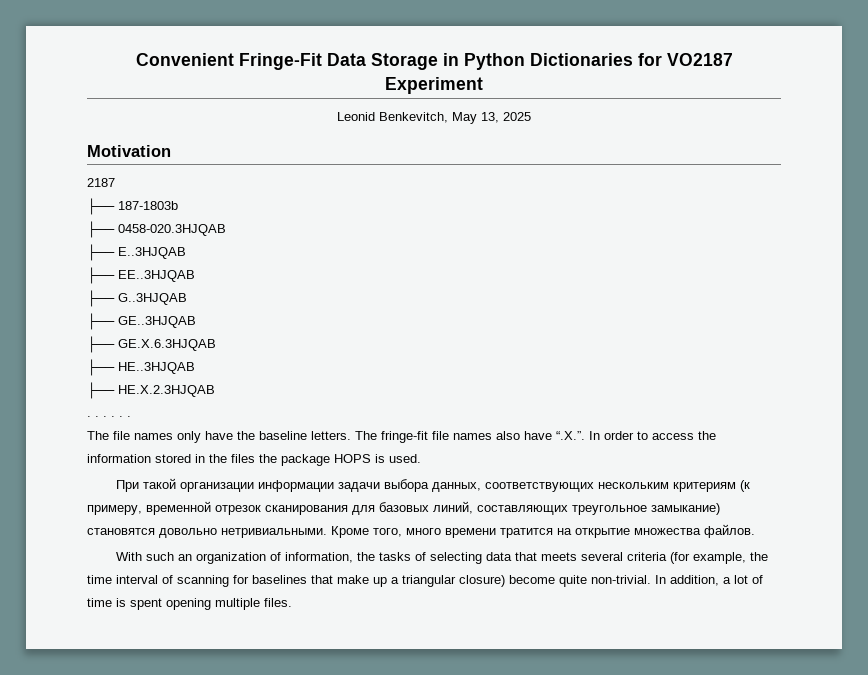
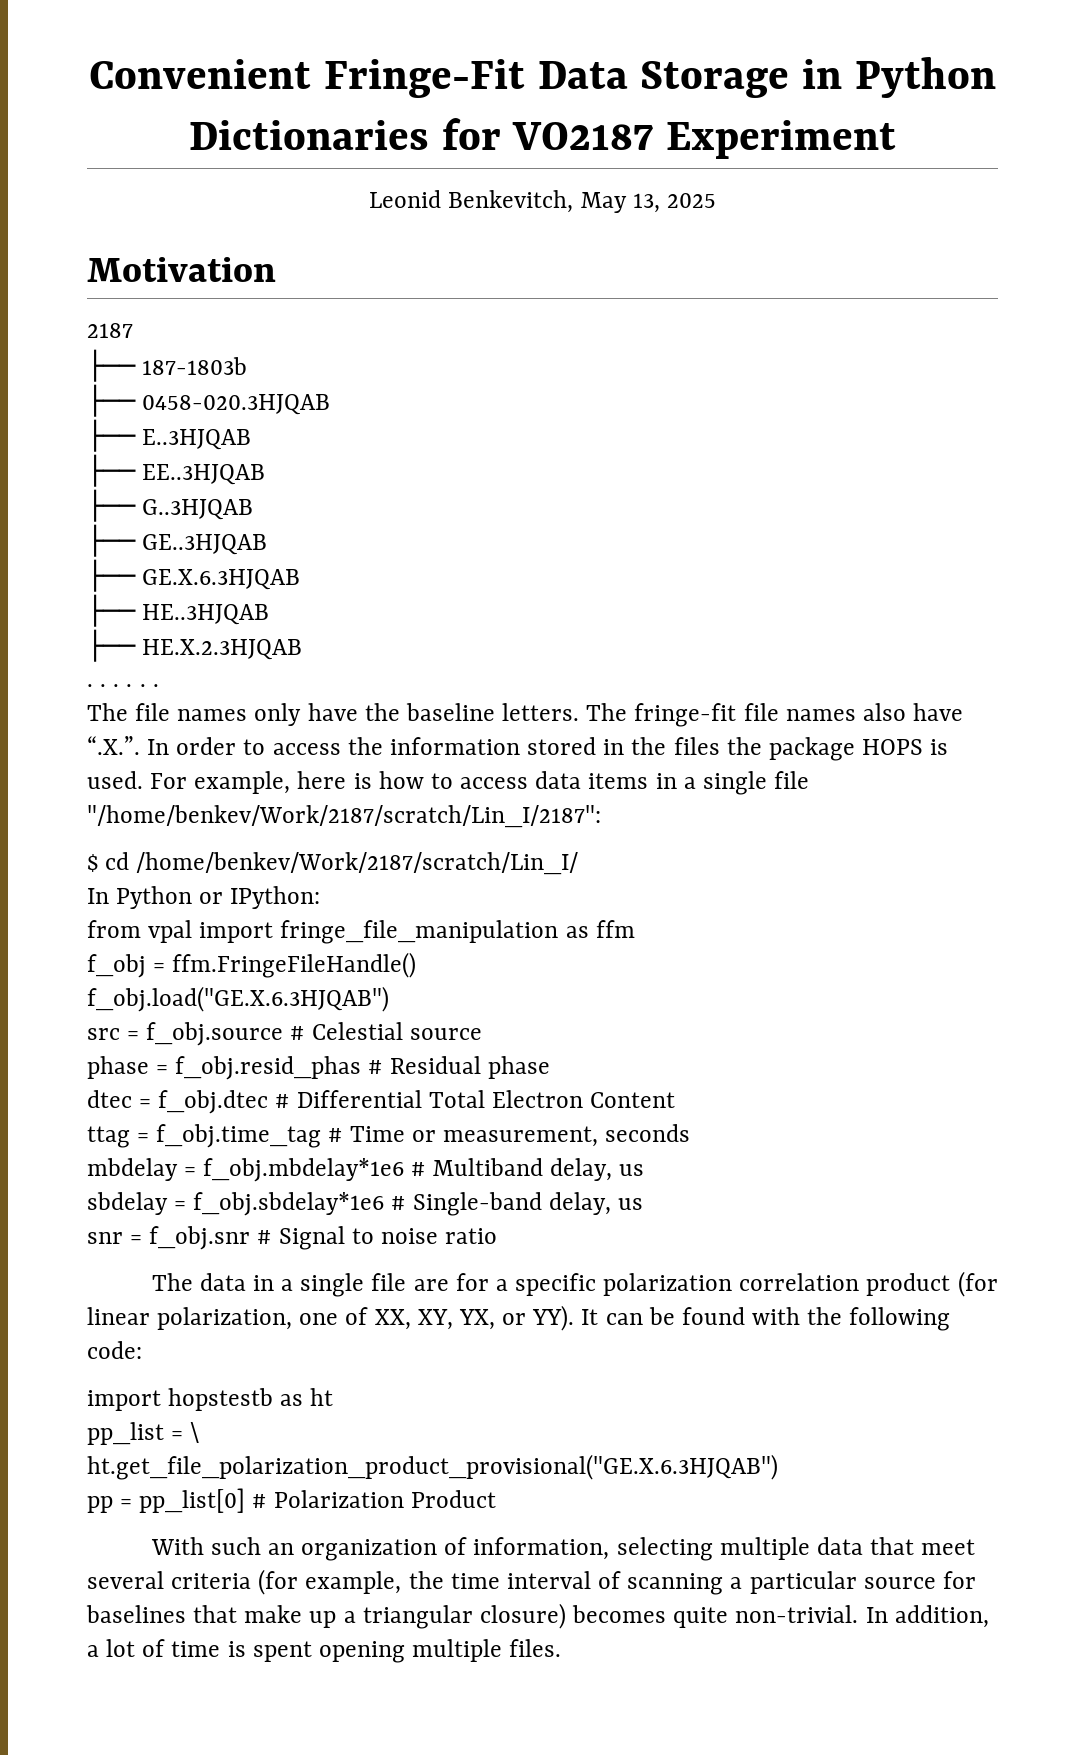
[116,478,751,492] [87,501,720,515] [87,524,755,538] // При такой организации информации задачи выбора данных, соответствующих нескольким критериям (к примеру, временной отрезок сканирования для базовых линий, составляющих треугольное замыкание) становятся довольно нетривиальными. Кроме того, много времени тратится на открытие множества файлов. -> [150,771,810,795] [87,805,601,828] [87,852,579,875] [87,886,321,909] [87,920,635,944] [87,952,417,978] [87,986,389,1012] [87,1022,482,1046] [87,1056,550,1080] [87,1090,676,1114] [87,1124,691,1148] [87,1158,644,1182] [87,1192,643,1216] [87,1226,498,1250] [151,1271,998,1297] [87,1305,951,1331] [87,1341,142,1359] [87,1388,334,1411] [87,1422,200,1445] [87,1454,778,1480] [87,1488,496,1513] For example, here is how to access data items in a single file "/home/benkev/Work/2187/scratch/Lin_I/2187": // $ cd /home/benkev/Work/2187/scratch/Lin_I/ // In Python or IPython: // from vpal import fringe_file_manipulation as ffm // f_obj = ffm.FringeFileHandle() // f_obj.load("GE.X.6.3HJQAB") // src = f_obj.source # Celestial source // phase = f_obj.resid_phas # Residual phase // dtec = f_obj.dtec # Differential Total Electron Content // ttag = f_obj.time_tag # Time or measurement, seconds // mbdelay = f_obj.mbdelay*1e6 # Multiband delay, us // sbdelay = f_obj.sbdelay*1e6 # Single-band delay, us // snr = f_obj.snr # Signal to noise ratio // The data in a single file are for a specific polarization correlation product (for linear polarization, one of XX, XY, YX, or YY). It can be found with the following code: // import hopstestb as ht // pp_list = \ // ht.get_file_polarization_product_provisional("GE.X.6.3HJQAB") // pp = pp_list[0] # Polarization Product
[357,552,483,564] the tasks of selecting -> [616,1537,810,1561] selecting multiple
[541,552,578,561] meets -> [921,1539,976,1555] meet
(229, 581) none -> [730,1571,936,1594] a particular source
[509,575,555,584] become -> [572,1605,667,1623] becomes

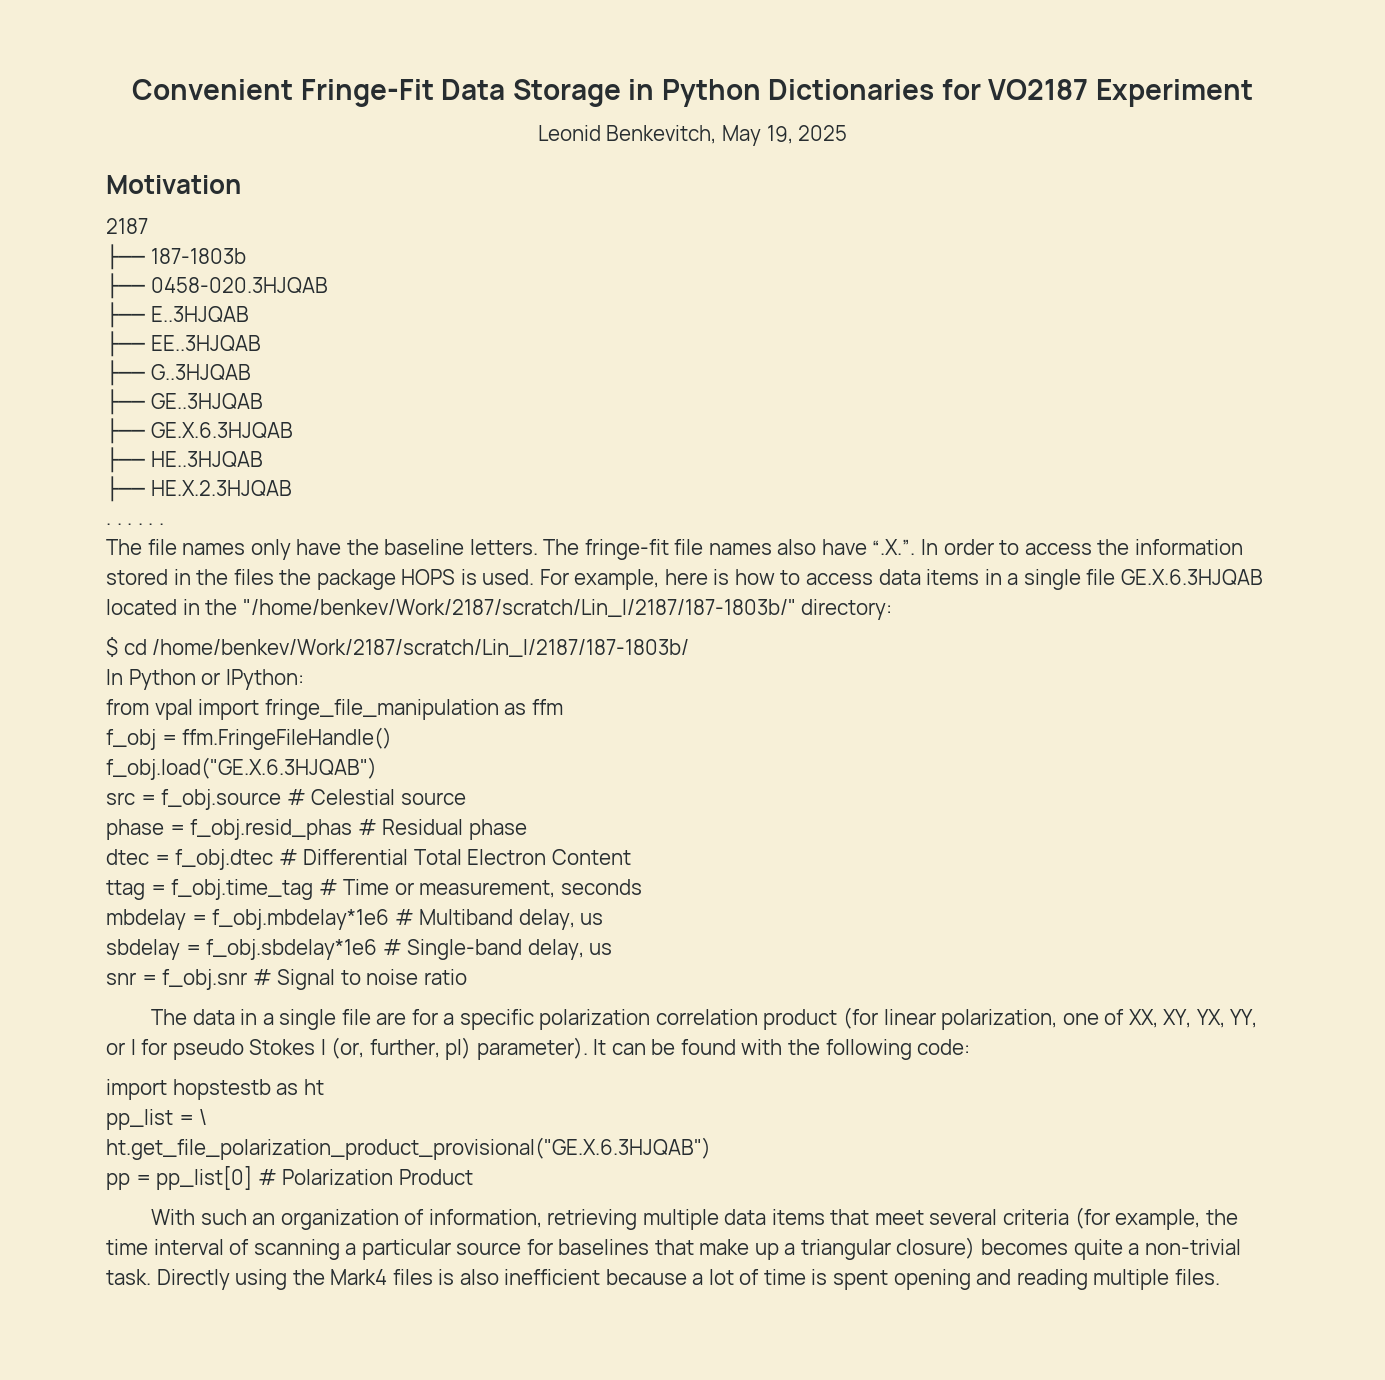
[632,193,660,213] 13, -> [766,125,793,144] 19,
[87,805,601,828] "/home/benkev/Work/2187/scratch/Lin_I/2187": -> [1120,569,1263,585] [106,599,893,620] GE.X.6.3HJQAB located in the "/home/benkev/Work/2187/scratch/Lin_I/2187/187-1803b/" directory:
[136,852,579,875] /home/benkev/Work/2187/scratch/Lin_I/ -> [152,639,690,657] /home/benkev/Work/2187/scratch/Lin_I/2187/187-1803b/
[502,1305,575,1331] or YY). -> [1230,1009,1258,1028] [106,1037,588,1060] YY, or I for pseudo Stokes I (or, further, pI) parameter).
[616,1537,713,1561] selecting -> [547,1209,638,1230] retrieving
(863, 1546) none -> [771,1209,825,1225] items
[735,1605,989,1628] non-trivial. In addition, -> [1128,1239,1241,1255] [106,1269,687,1290] a non-trivial task. Directly using the Mark4 files is also inefficient because
(405, 1652) none -> [976,1269,1088,1290] and reading

